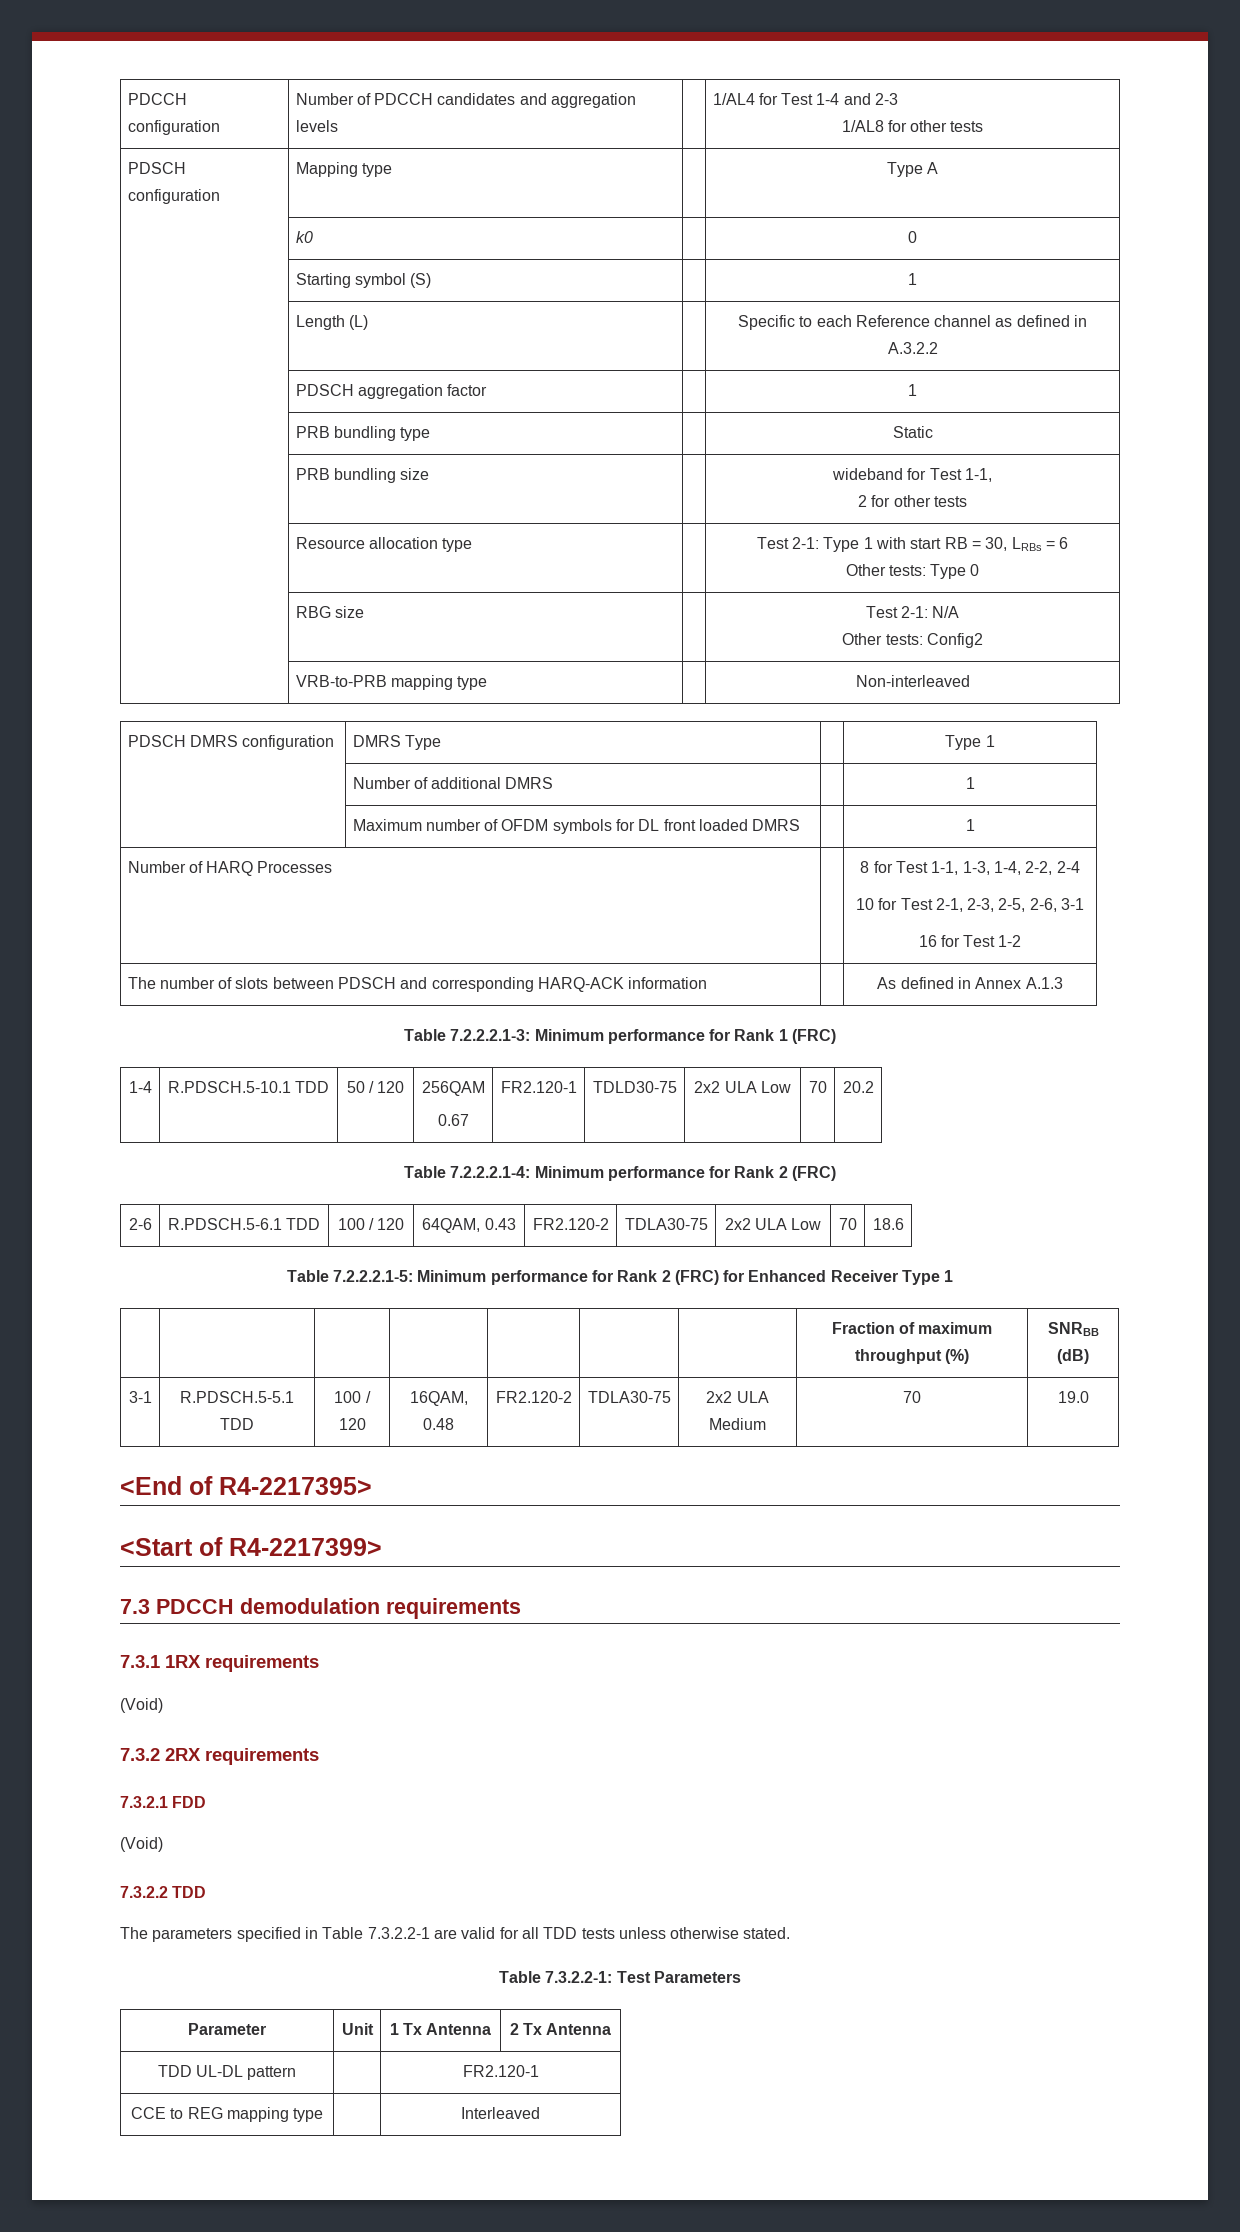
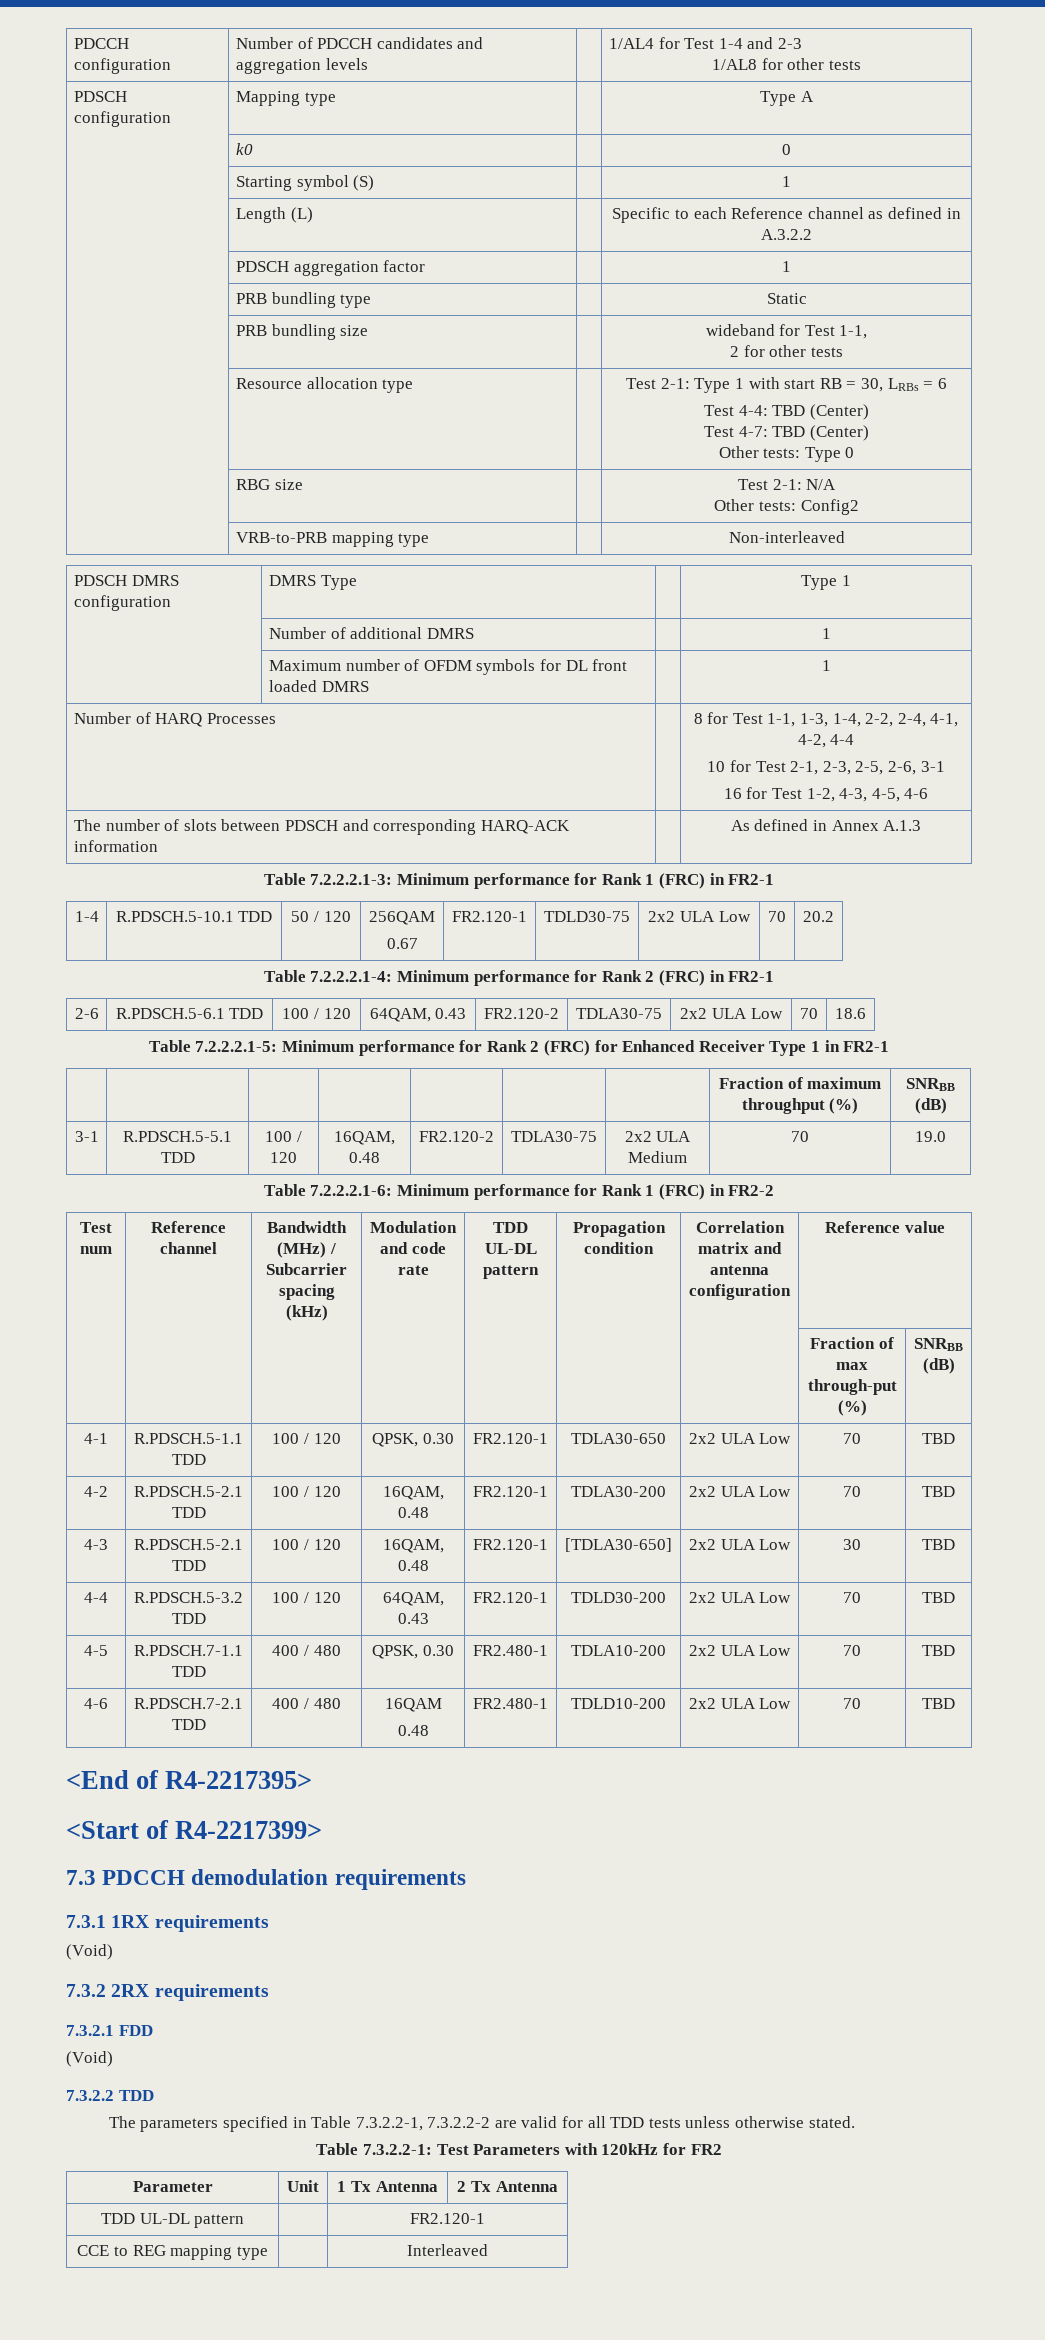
(1069, 543) none -> [704,404,869,420] [704,425,869,441] // Test 4-4: TBD (Center) // Test 4-7: TBD (Center)
[1056,861,1080,873] 2-4 -> [897,713,959,727] [797,734,855,748] 2-4, 4-1, 4-2, 4-4
[998,935,1022,947] 1-2 -> [806,788,929,802] 1-2, 4-3, 4-5, 4-6
(837, 1036) none -> [709,873,775,885] in FR2-1
(837, 1173) none -> [709,970,775,982] in FR2-1
(954, 1276) none -> [824,1040,890,1052] in FR2-1
(1089, 1397) none -> [263,1184,775,1200] [80,1222,112,1233] [80,1246,112,1254] [151,1221,226,1233] [160,1242,217,1254] [267,1221,347,1233] [277,1242,336,1258] [266,1263,347,1275] [278,1284,335,1300] [285,1305,328,1321] [370,1221,457,1233] [380,1242,446,1254] [397,1265,429,1275] [493,1222,528,1233] [484,1243,537,1254] [483,1265,539,1279] [572,1221,666,1237] [584,1242,654,1254] [695,1221,785,1233] [698,1242,782,1254] [710,1265,769,1275] [689,1284,791,1300] [825,1221,945,1233] [810,1337,894,1349] [836,1362,868,1370] [807,1379,897,1395] [837,1400,867,1416] [914,1338,963,1351] [922,1358,955,1374] [84,1433,108,1444] [134,1433,243,1444] [171,1454,206,1465] [272,1433,341,1444] [372,1433,454,1447] [473,1433,548,1444] [571,1433,666,1444] [688,1433,792,1444] [843,1433,861,1444] [922,1433,955,1444] [84,1486,108,1497] [134,1486,243,1497] [171,1507,206,1518] [272,1486,341,1497] [382,1486,444,1500] [397,1507,429,1518] [473,1486,548,1497] [571,1486,666,1497] [688,1486,792,1497] [843,1486,861,1497] [922,1486,955,1497] [84,1539,108,1550] [134,1539,243,1550] [171,1560,206,1571] [272,1539,341,1550] [382,1539,444,1553] [397,1560,429,1571] [473,1539,548,1550] [565,1538,672,1552] [688,1539,792,1550] [843,1539,861,1550] [922,1539,955,1550] [84,1592,108,1603] [134,1592,243,1603] [171,1613,206,1624] [272,1592,341,1603] [382,1592,444,1606] [397,1613,429,1624] [473,1592,548,1603] [571,1592,666,1603] [688,1592,792,1603] [843,1592,861,1603] [922,1592,955,1603] [84,1645,108,1656] [134,1645,243,1656] [171,1666,206,1677] [272,1645,341,1656] [372,1645,454,1659] [473,1645,548,1656] [571,1645,666,1656] [688,1645,792,1656] [843,1645,861,1656] [922,1645,955,1656] [84,1698,108,1709] [134,1698,243,1709] [171,1719,206,1730] [272,1698,341,1709] [384,1698,442,1712] [397,1725,429,1736] [473,1698,548,1709] [571,1698,666,1709] [688,1698,792,1709] [843,1698,861,1709] [922,1698,955,1709] // Table 7.2.2.2.1-6: Minimum performance for Rank 1 (FRC) in FR2-2 // Test num | Reference channel | Bandwidth (MHz) / Subcarrier spacing (kHz) | Modulation and code rate | TDD UL-DL pattern | Propagation condition | Correlation matrix and antenna configuration | Reference value // | | | | | | | Fraction of max through-put (%) | SNRBB (dB) // 4-1 | R.PDSCH.5-1.1 TDD | 100 / 120 | QPSK, 0.30 | FR2.120-1 | TDLA30-650 | 2x2 ULA Low | 70 | TBD // 4-2 | R.PDSCH.5-2.1 TDD | 100 / 120 | 16QAM, 0.48 | FR2.120-1 | TDLA30-200 | 2x2 ULA Low | 70 | TBD // 4-3 | R.PDSCH.5-2.1 TDD | 100 / 120 | 16QAM, 0.48 | FR2.120-1 | [TDLA30-650] | 2x2 ULA Low | 30 | TBD // 4-4 | R.PDSCH.5-3.2 TDD | 100 / 120 | 64QAM, 0.43 | FR2.120-1 | TDLD30-200 | 2x2 ULA Low | 70 | TBD // 4-5 | R.PDSCH.7-1.1 TDD | 400 / 480 | QPSK, 0.30 | FR2.480-1 | TDLA10-200 | 2x2 ULA Low | 70 | TBD // 4-6 | R.PDSCH.7-2.1 TDD | 400 / 480 | 16QAM // 0.48 | FR2.480-1 | TDLD10-200 | 2x2 ULA Low | 70 | TBD
[367,1927,430,1939] 7.3.2.2-1 -> [355,2117,491,2131] 7.3.2.2-1, 7.3.2.2-2
(741, 1977) none -> [564,2143,722,2155] with 120kHz for FR2

